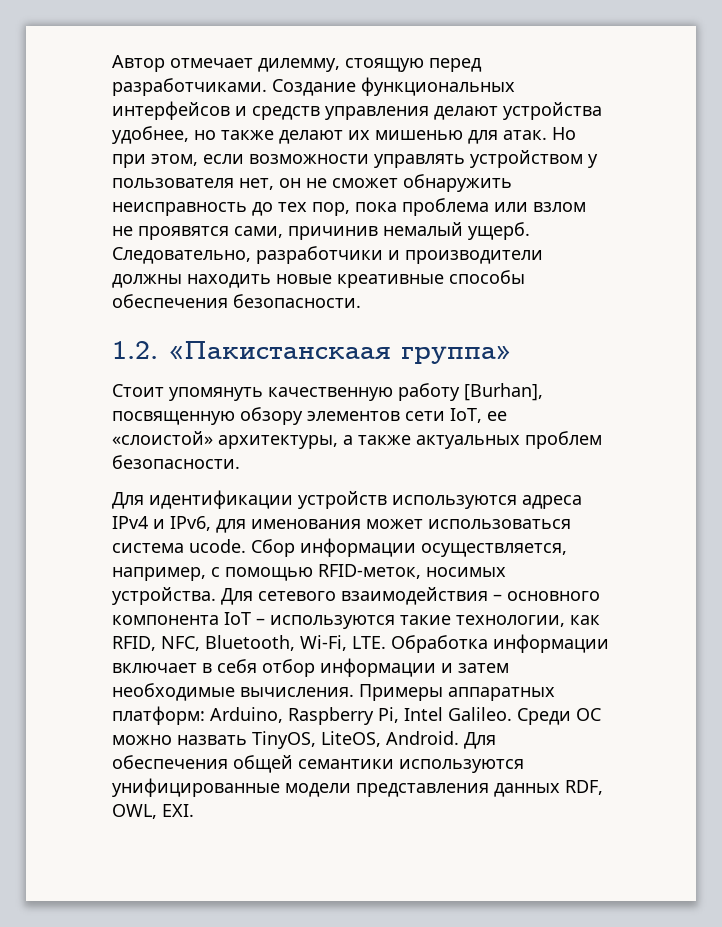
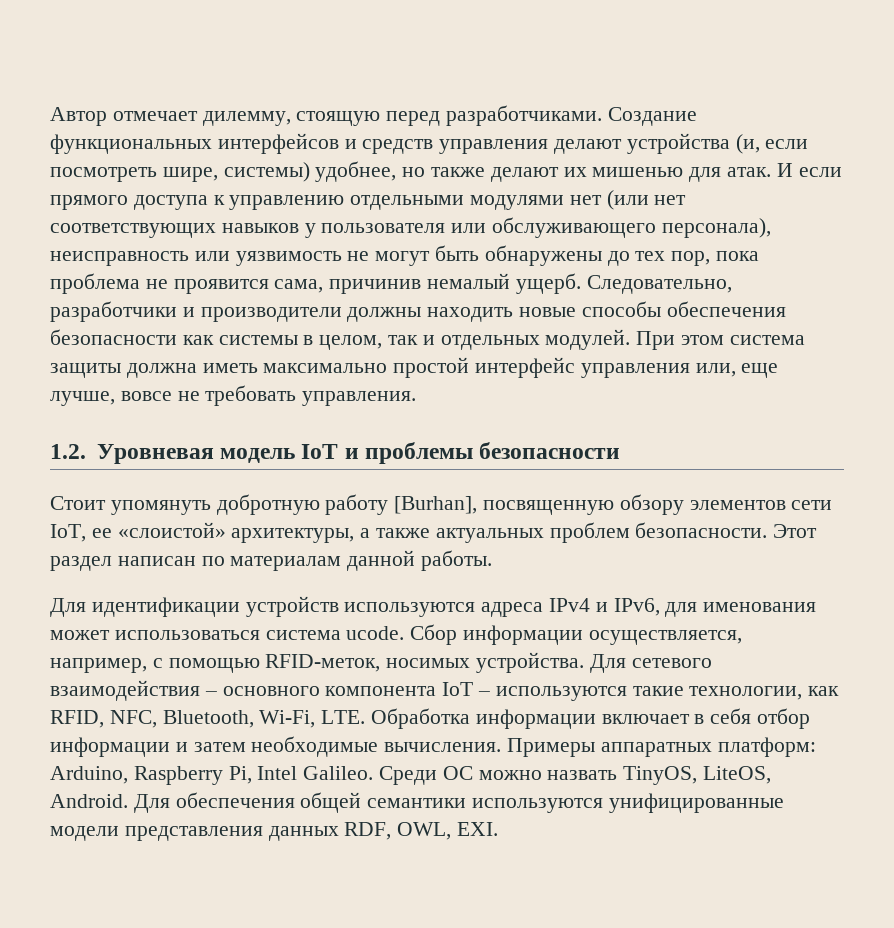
(602, 111) none -> [735,134,809,154] [50,162,310,182] (и, если посмотреть шире, системы)
[552,127,576,140] [112,150,598,168] [112,174,512,192] [112,202,247,216] Но при этом, если возможности управлять устройством у пользователя нет, он не сможет обнаружить неисправность -> [776,163,842,177] [50,190,687,210] [50,217,771,238] [50,245,602,266] И если прямого доступа к управлению отдельными модулями нет (или нет соответствующих навыков у пользователя или обслуживающего персонала), неисправность или уязвимость не могут быть обнаружены
[494,202,586,212] [112,226,283,240] или взлом не проявятся сами, -> [145,279,324,294] не проявится сама,
[337,274,444,288] креативные -> (577, 312) none
[233,294,361,308] [112,341,513,364] безопасности. // 1.2. «Пакистанскаая группа» -> [50,329,805,350] [50,357,779,378] [50,385,417,406] [50,442,621,464] безопасности как системы в целом, так и отдельных модулей. При этом система защиты должна иметь максимально простой интерфейс управления или, еще лучше, вовсе не требовать управления. // 1.2. Уровневая модель IoT и проблемы безопасности
[268,387,393,401] качественную -> [216,494,320,515] добротную
(240, 462) none -> [773,524,818,538] [50,550,493,571] Этот раздел написан по материалам данной работы.

